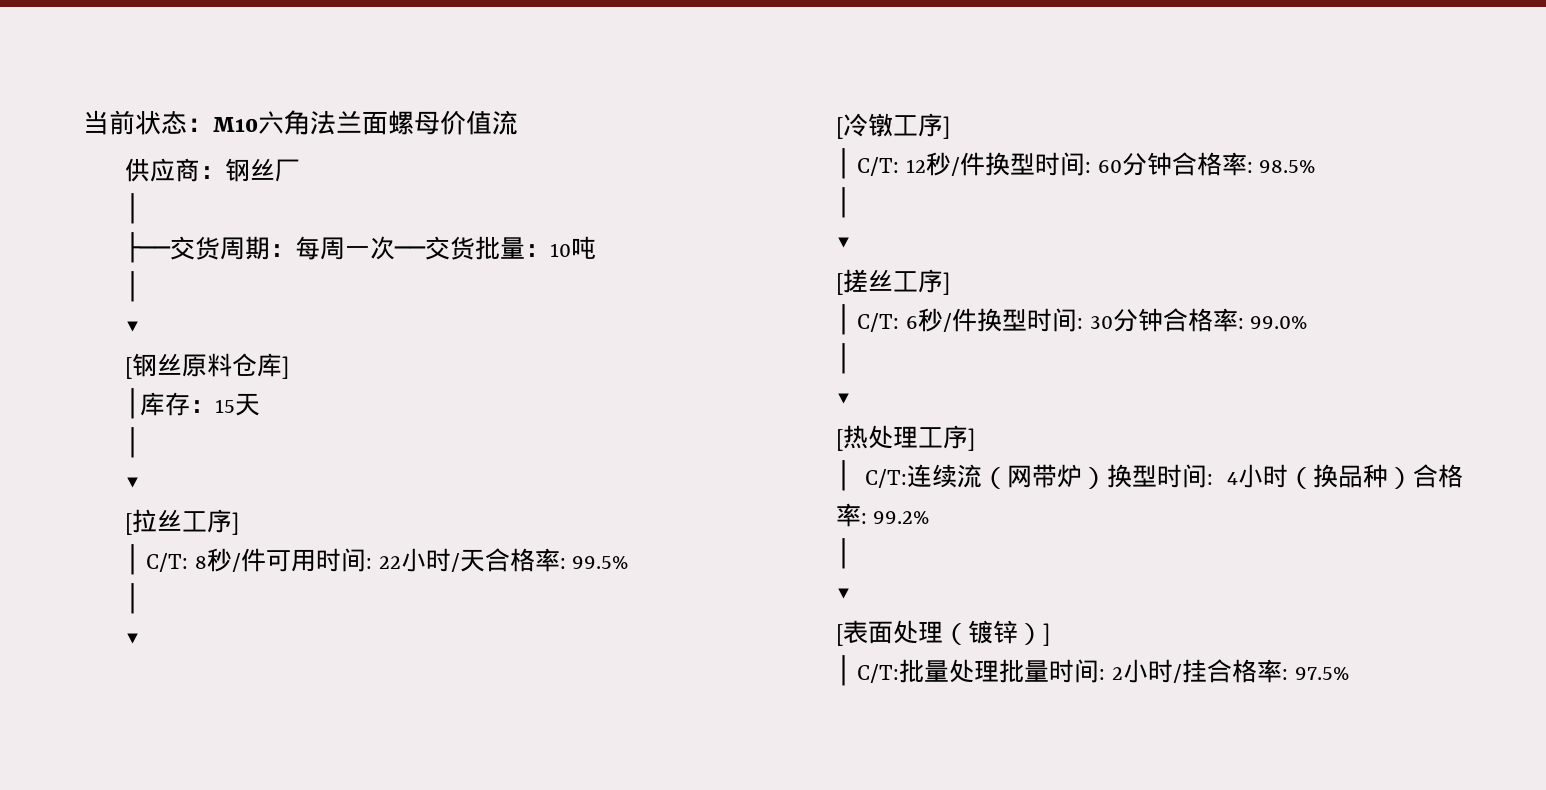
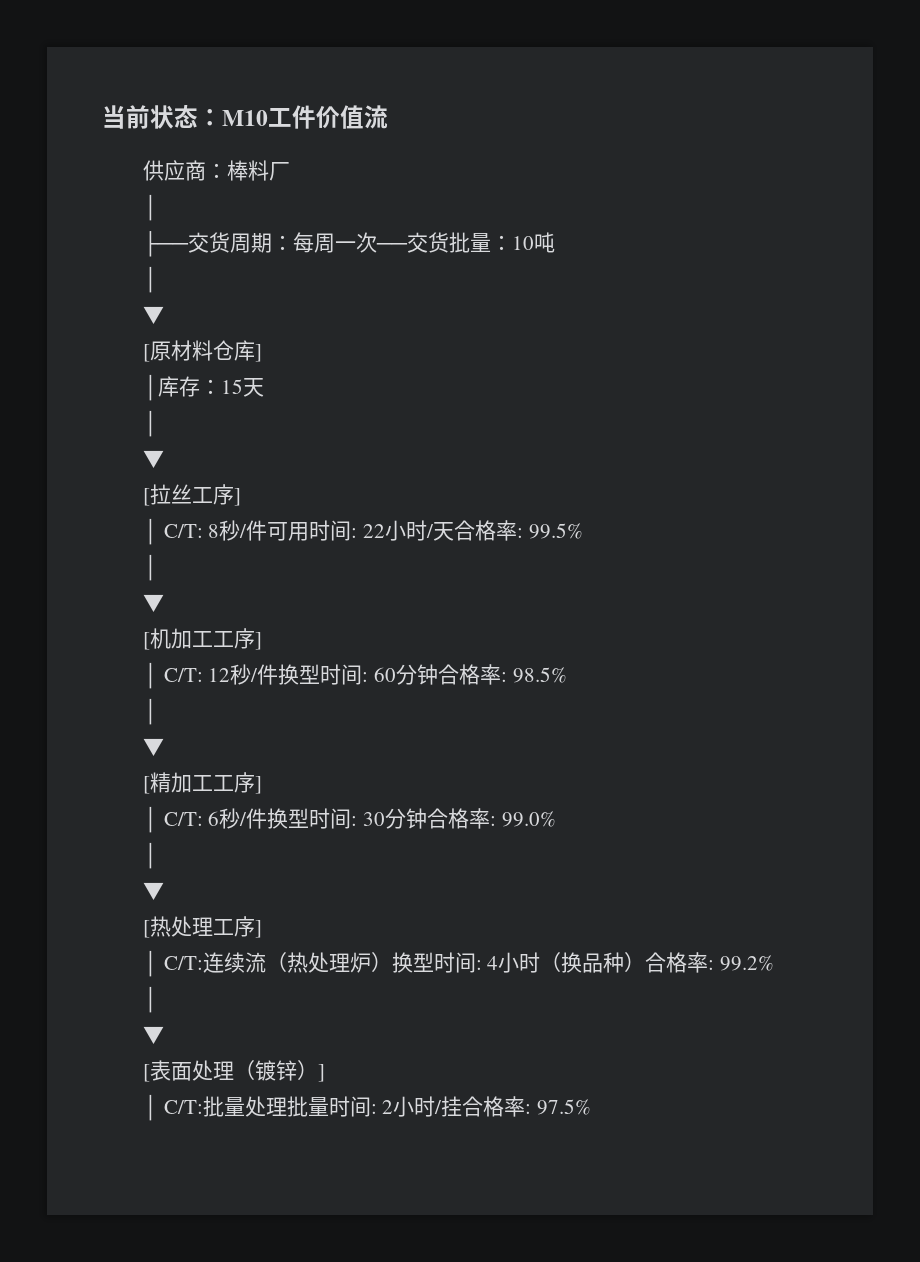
[258,110,440,135] 六角法兰面螺母 -> [268,105,316,129] 工件
[224,158,275,182] 钢丝 -> [227,160,270,181] 棒料
[131,353,207,377] 钢丝原 -> [150,340,193,361] 原材
[842,113,893,137] 冷镦 -> [150,628,214,649] 机加工
[842,269,893,293] 搓丝 -> [150,772,214,793] 精加工
[1006,464,1057,488] 网带 -> [286,952,350,973] 热处理

